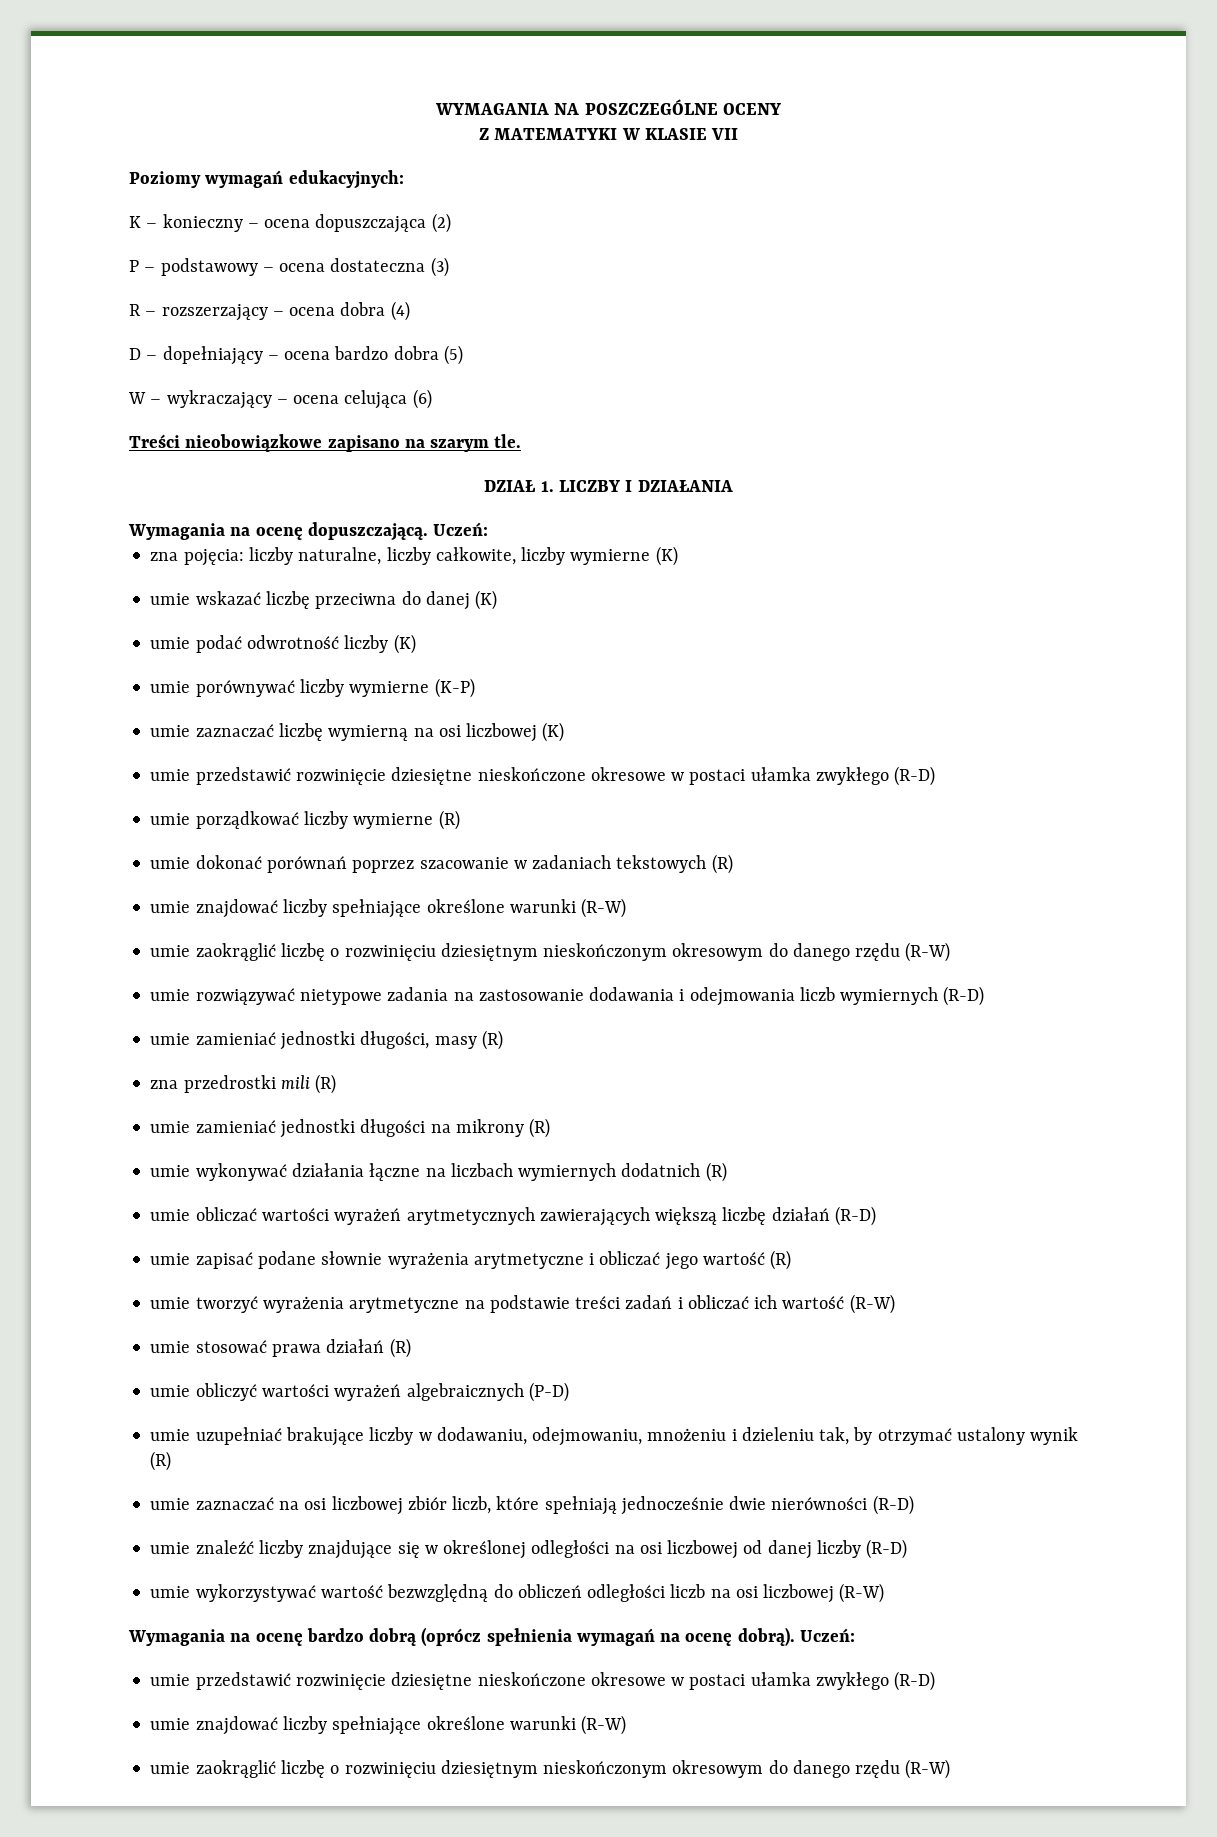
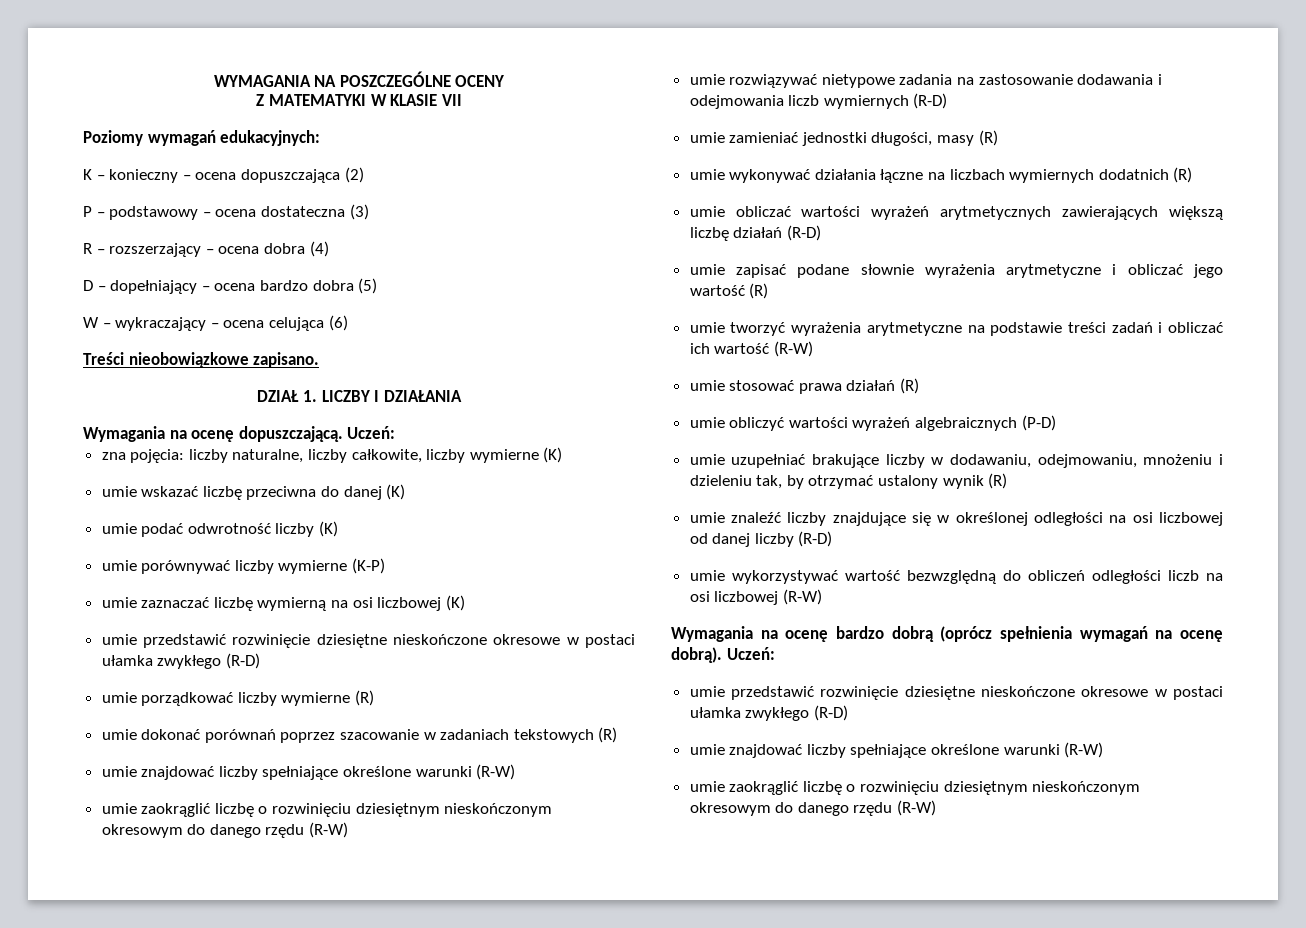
[327,434,522,452] zapisano na szarym tle. -> [253,352,320,368] zapisano.
[150,1074,337,1094] [150,1118,551,1138] // zna przedrostki mili (R) // umie zamieniać jednostki długości na mikrony (R) -> (998, 138) none
[150,1495,914,1515] // umie zaznaczać na osi liczbowej zbiór liczb, które spełniają jednocześnie dwie nierówności (R-D) -> (1008, 481) none

